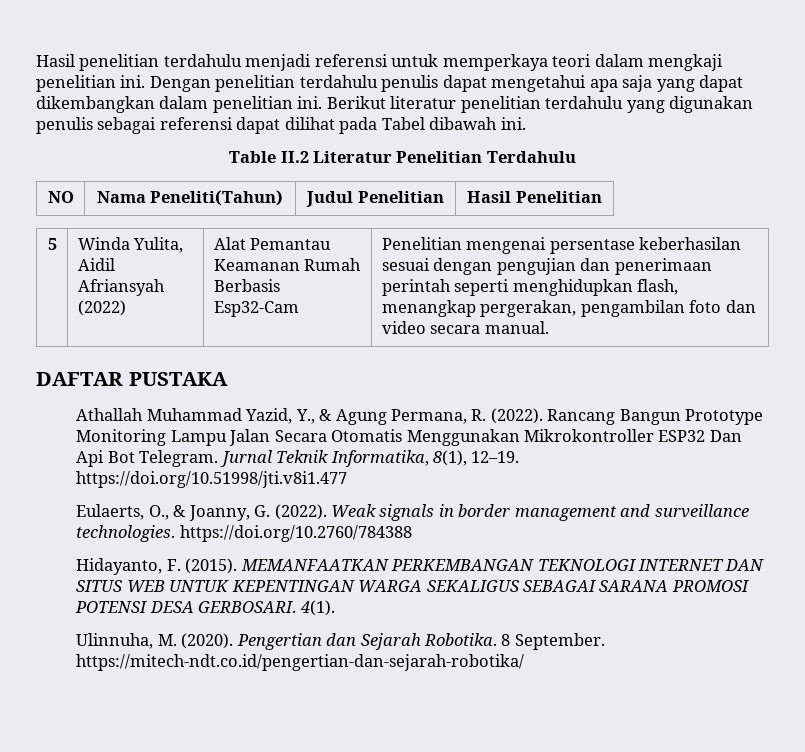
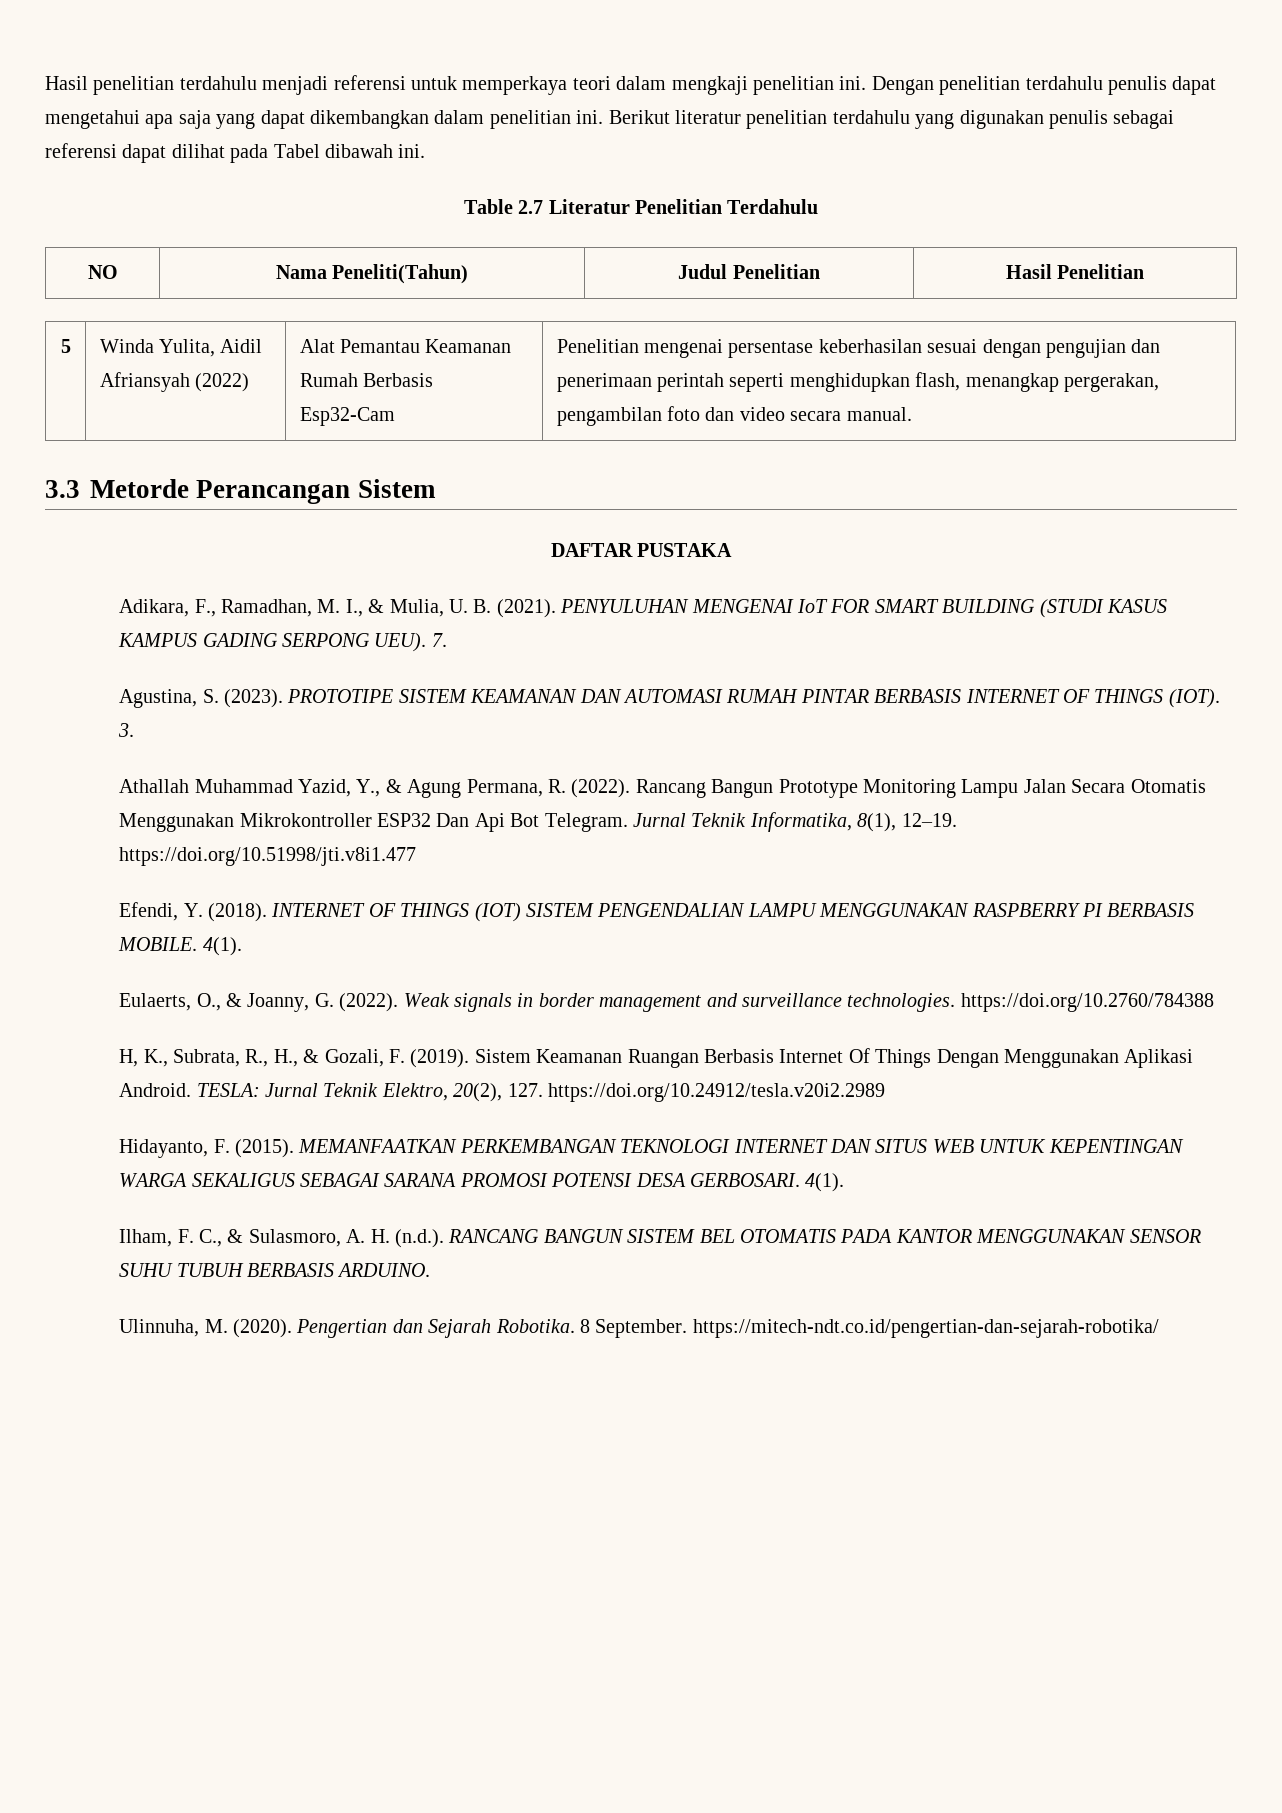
[280,151,309,163] II.2 -> [518,200,544,214] 2.7
[36,372,228,386] DAFTAR PUSTAKA -> [45,479,436,504] [550,543,733,557] [119,599,1168,618] [118,633,447,652] [119,689,1220,708] [118,723,135,737] 3.3 Metorde Perancangan Sistem // DAFTAR PUSTAKA // Adikara, F., Ramadhan, M. I., & Mulia, U. B. (2021). PENYULUHAN MENGENAI IoT FOR SMART BUILDING (STUDI KASUS KAMPUS GADING SERPONG UEU). 7. // Agustina, S. (2023). PROTOTIPE SISTEM KEAMANAN DAN AUTOMASI RUMAH PINTAR BERBASIS INTERNET OF THINGS (IOT). 3.
(348, 479) none -> [119,902,1195,922] [118,937,242,956] // Efendi, Y. (2018). INTERNET OF THINGS (IOT) SISTEM PENGENDALIAN LAMPU MENGGUNAKAN RASPBERRY PI BERBASIS MOBILE. 4(1).
(412, 533) none -> [119,1048,1194,1068] [119,1083,886,1102] // H, K., Subrata, R., H., & Gozali, F. (2019). Sistem Keamanan Ruangan Berbasis Internet Of Things Dengan Menggunakan Aplikasi Android. TESLA: Jurnal Teknik Elektro, 20(2), 127. https://doi.org/10.24912/tesla.v20i2.2989
(335, 608) none -> [119,1229,1201,1248] [119,1263,431,1277] // Ilham, F. C., & Sulasmoro, A. H. (n.d.). RANCANG BANGUN SISTEM BEL OTOMATIS PADA KANTOR MENGGUNAKAN SENSOR SUHU TUBUH BERBASIS ARDUINO.

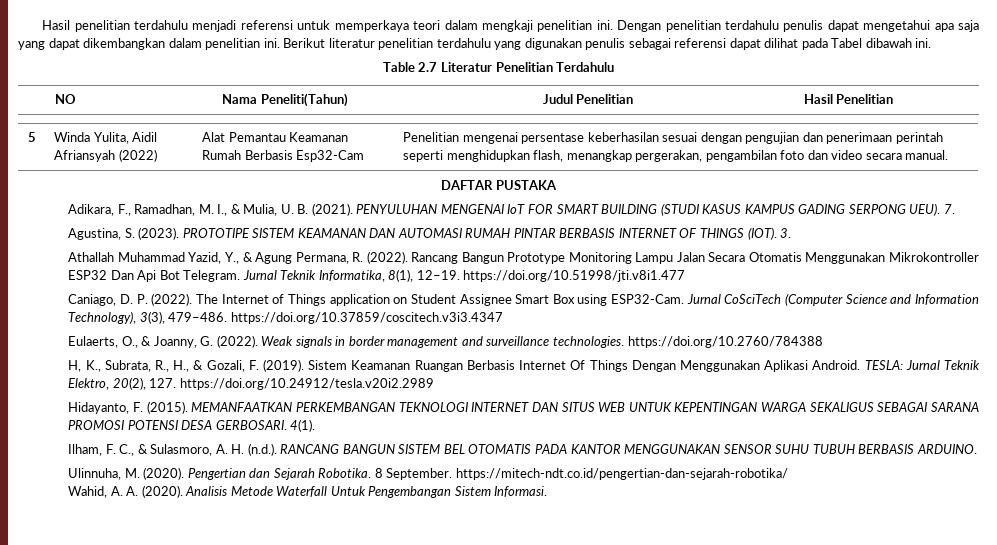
[45,479,436,504] // 3.3 Metorde Perancangan Sistem -> (949, 155) none
[119,902,1195,922] [118,937,242,956] Efendi, Y. (2018). INTERNET OF THINGS (IOT) SISTEM PENGENDALIAN LAMPU MENGGUNAKAN RASPBERRY PI BERBASIS MOBILE. 4(1). -> [68,293,980,306] [68,311,503,324] Caniago, D. P. (2022). The Internet of Things application on Student Assignee Smart Box using ESP32-Cam. Jurnal CoSciTech (Computer Science and Information Technology), 3(3), 479–486. https://doi.org/10.37859/coscitech.v3i3.4347
(1159, 1328) none -> [68,485,548,498] // Wahid, A. A. (2020). Analisis Metode Waterfall Untuk Pengembangan Sistem Informasi.

